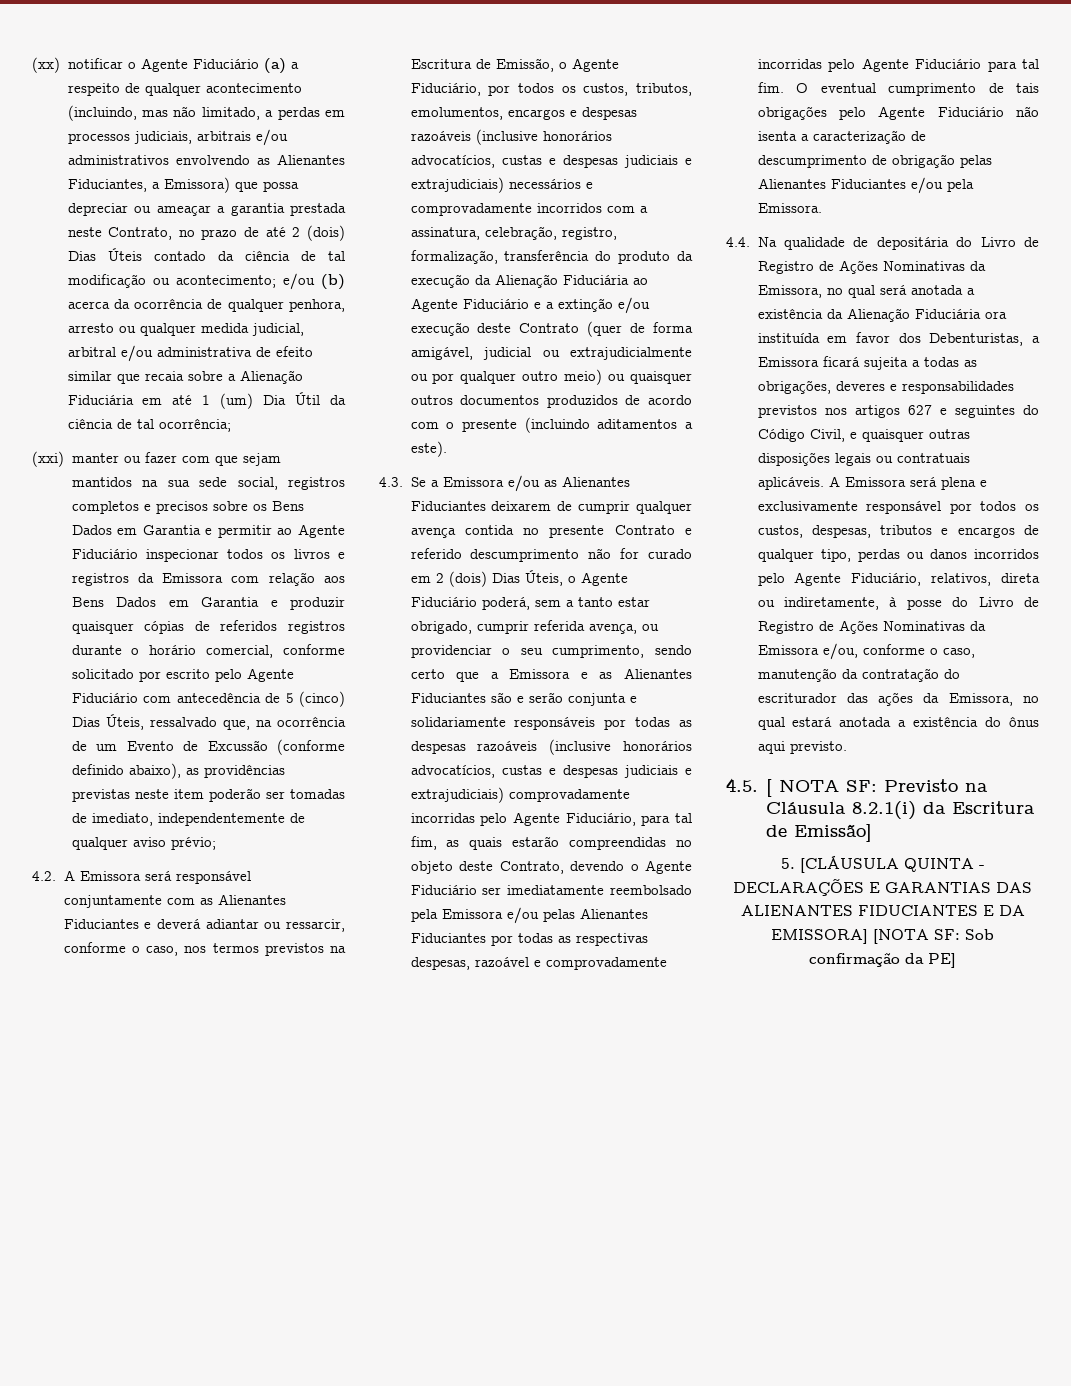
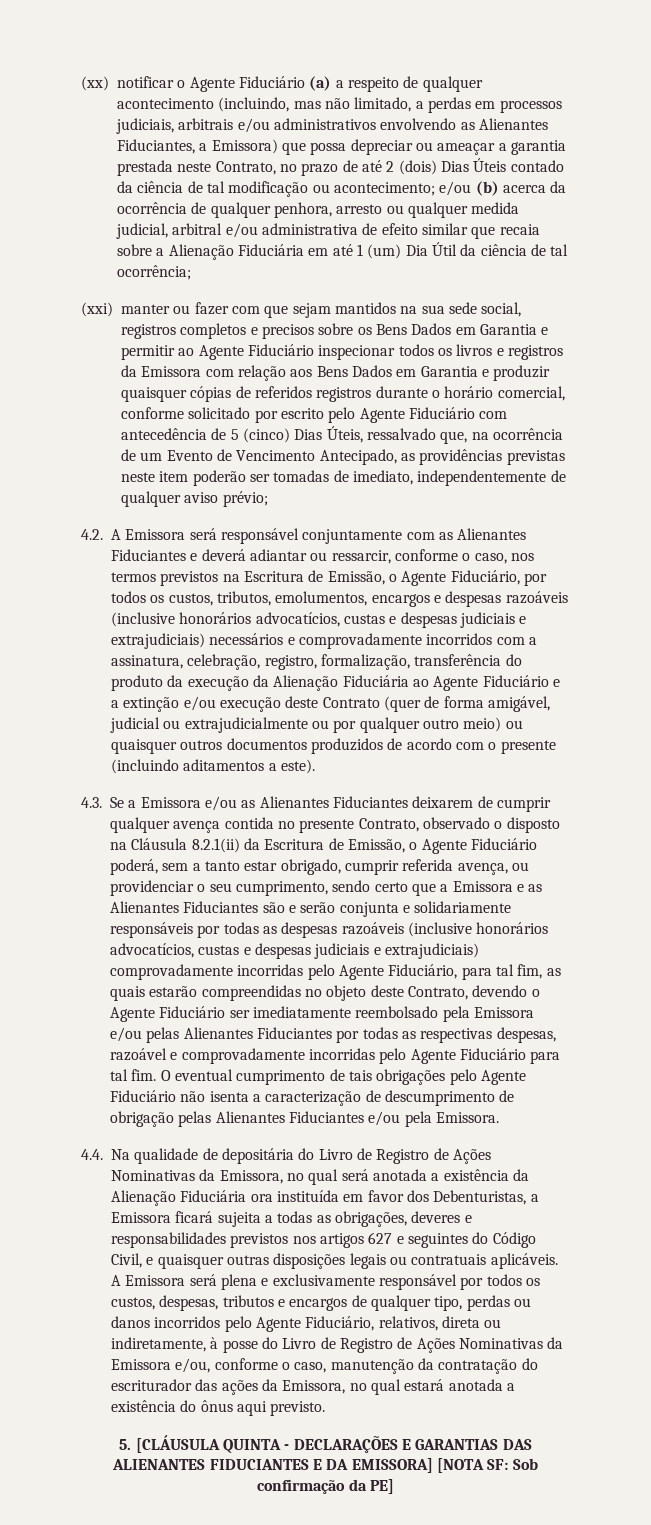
[207,739,345,755] [71,763,181,779] Excussão (conforme definido abaixo), -> [236,449,397,465] Vencimento Antecipado,
[614,525,692,535] [410,548,692,562] [410,570,563,587] Contrato e referido descumprimento não for curado em 2 (dois) Dias Úteis, -> [358,817,560,833] [110,838,405,853] Contrato, observado o disposto na Cláusula 8.2.1(ii) da Escritura de Emissão,
[726,778,988,797] [765,801,1035,820] [765,824,872,842] // 4.5. [ NOTA SF: Previsto na Cláusula 8.2.1(i) da Escritura de Emissão] -> (326, 1408) none

